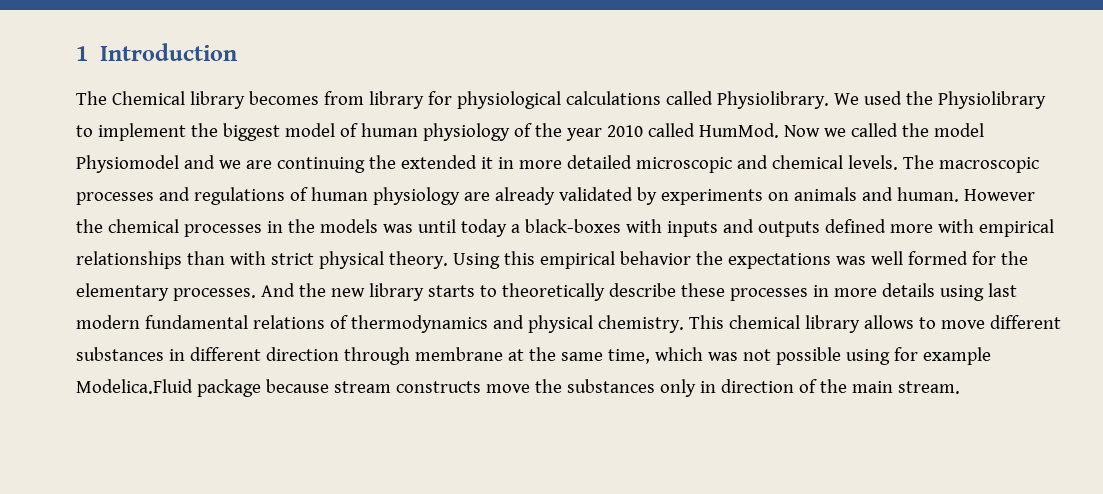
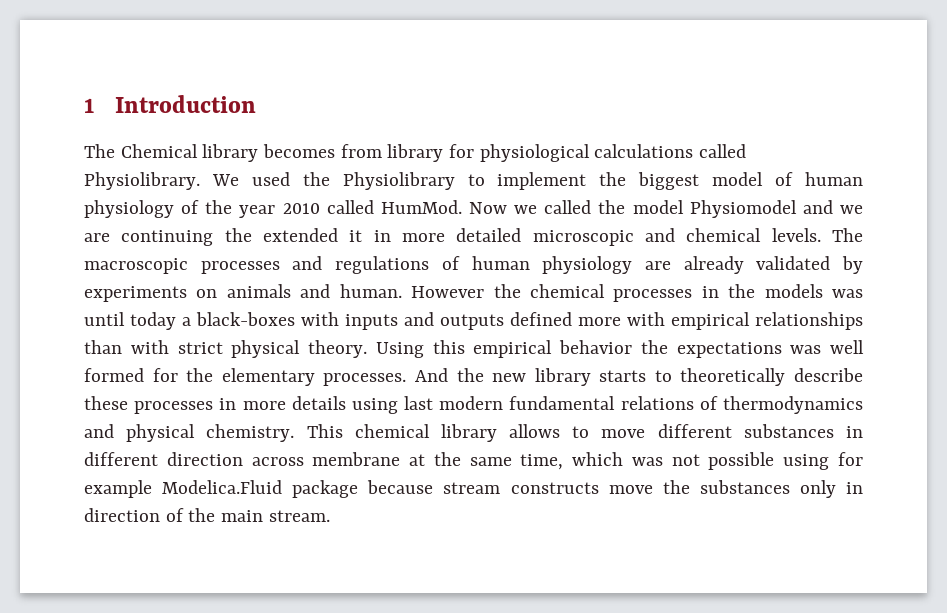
[343,347,410,365] through -> [251,457,304,466] across

